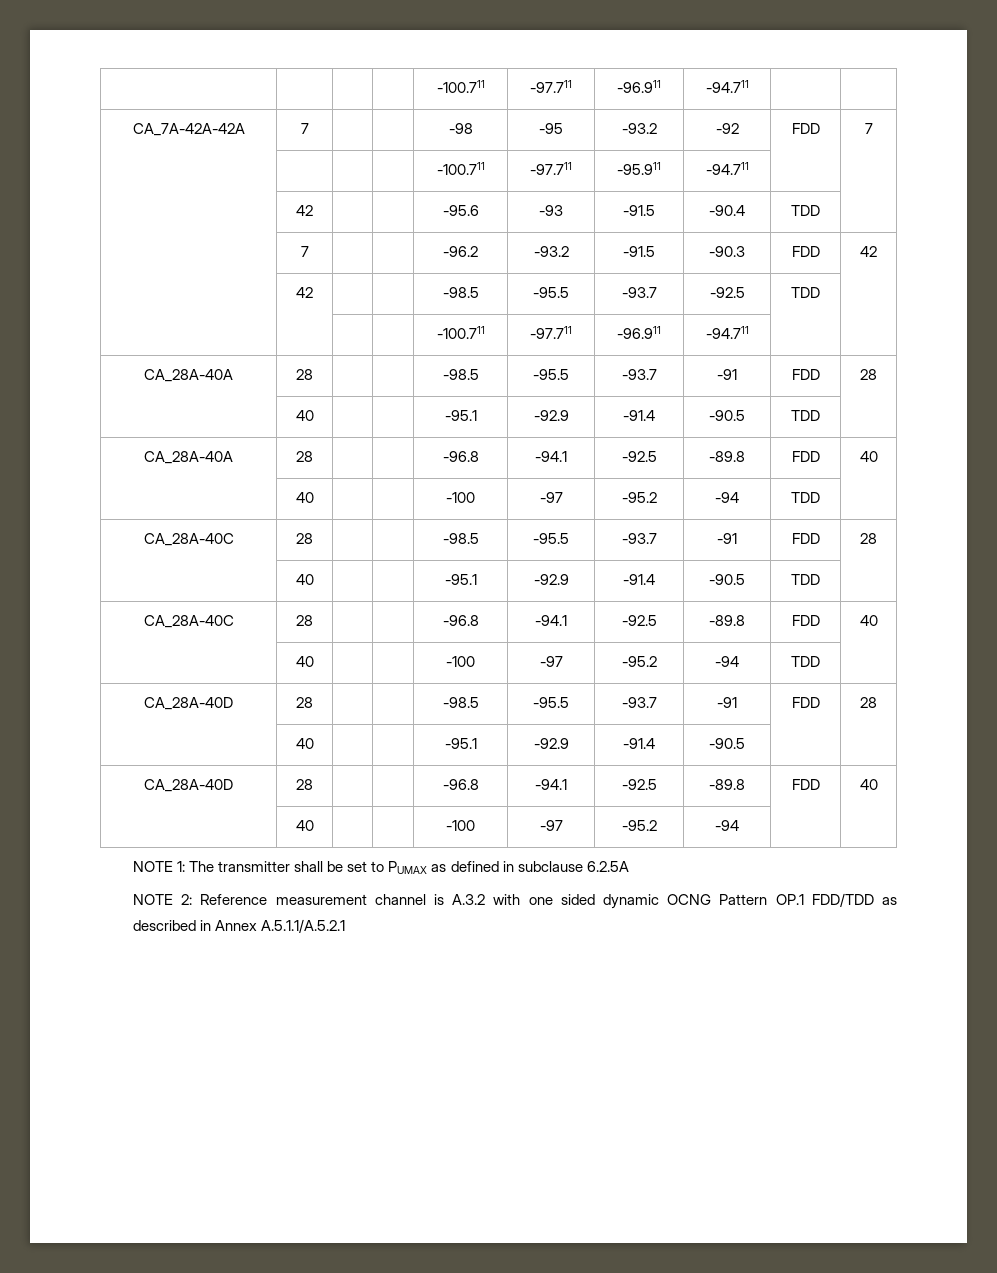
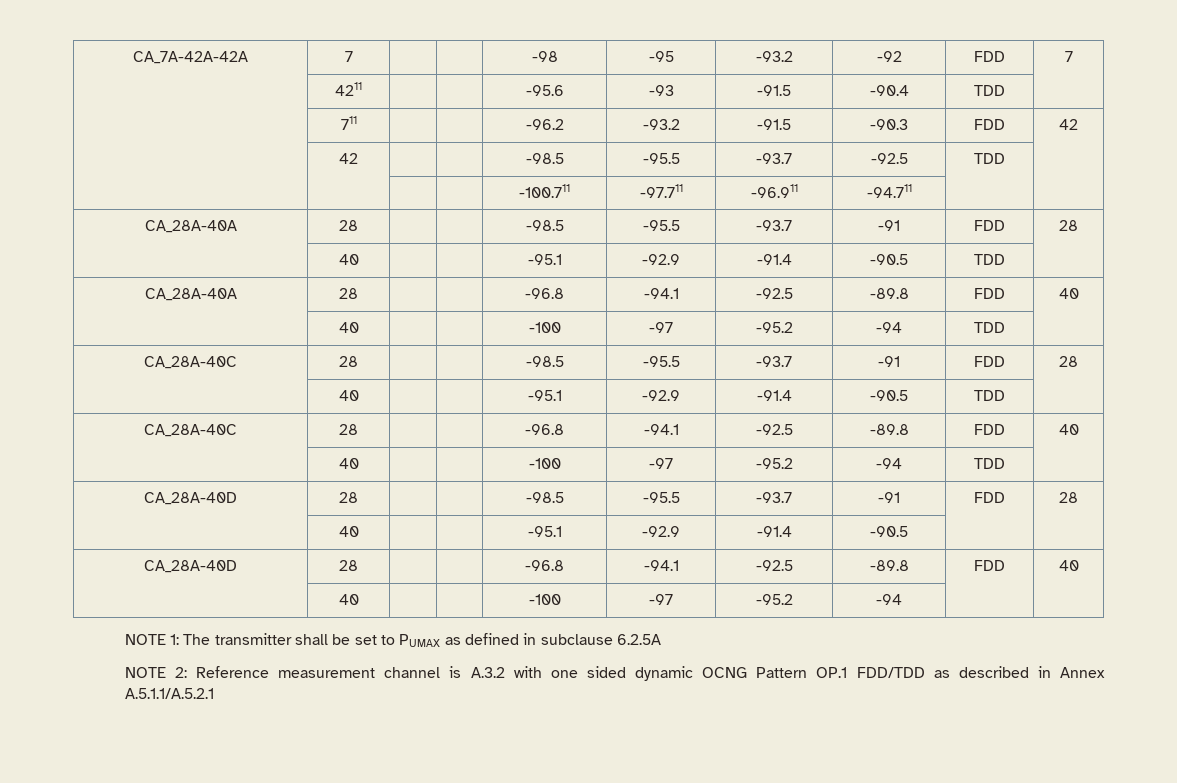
[436,80,485,93] [530,80,572,93] [617,80,661,93] [705,80,749,93] | | | | -100.711 | -97.711 | -96.911 | -94.711 | | // -> (133, 57) none
[436,162,485,175] [530,162,572,175] [617,162,661,175] [705,162,749,175] [296,205,313,216] | | | -100.711 | -97.711 | -95.911 | -94.711 | | // | 42 -> [335,82,362,96] 4211
[300,246,309,257] 7 -> [340,116,357,130] 711

